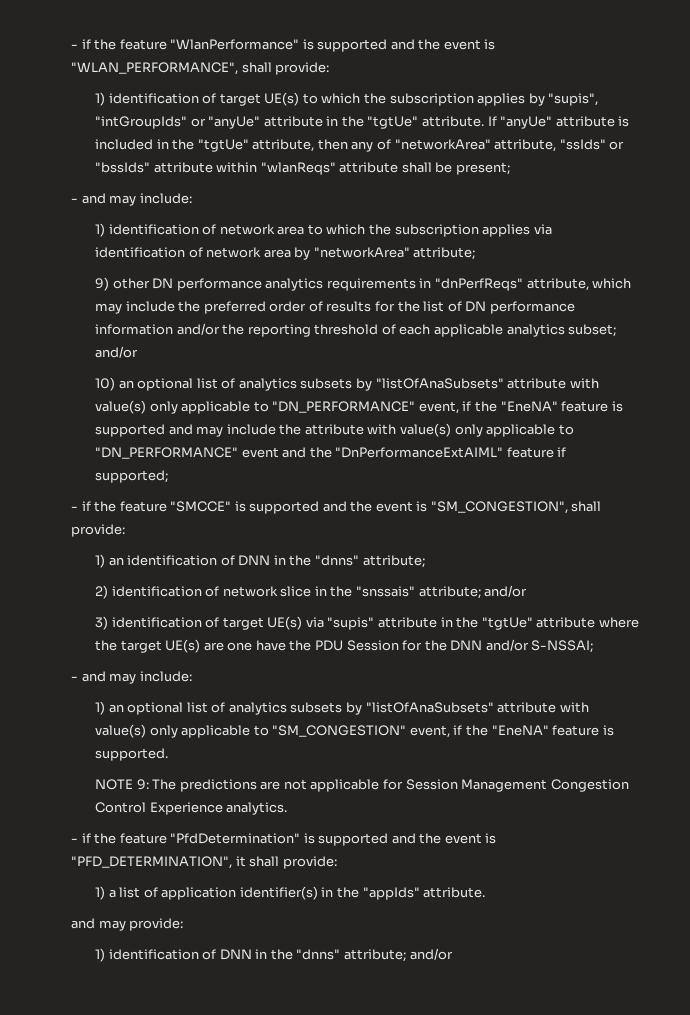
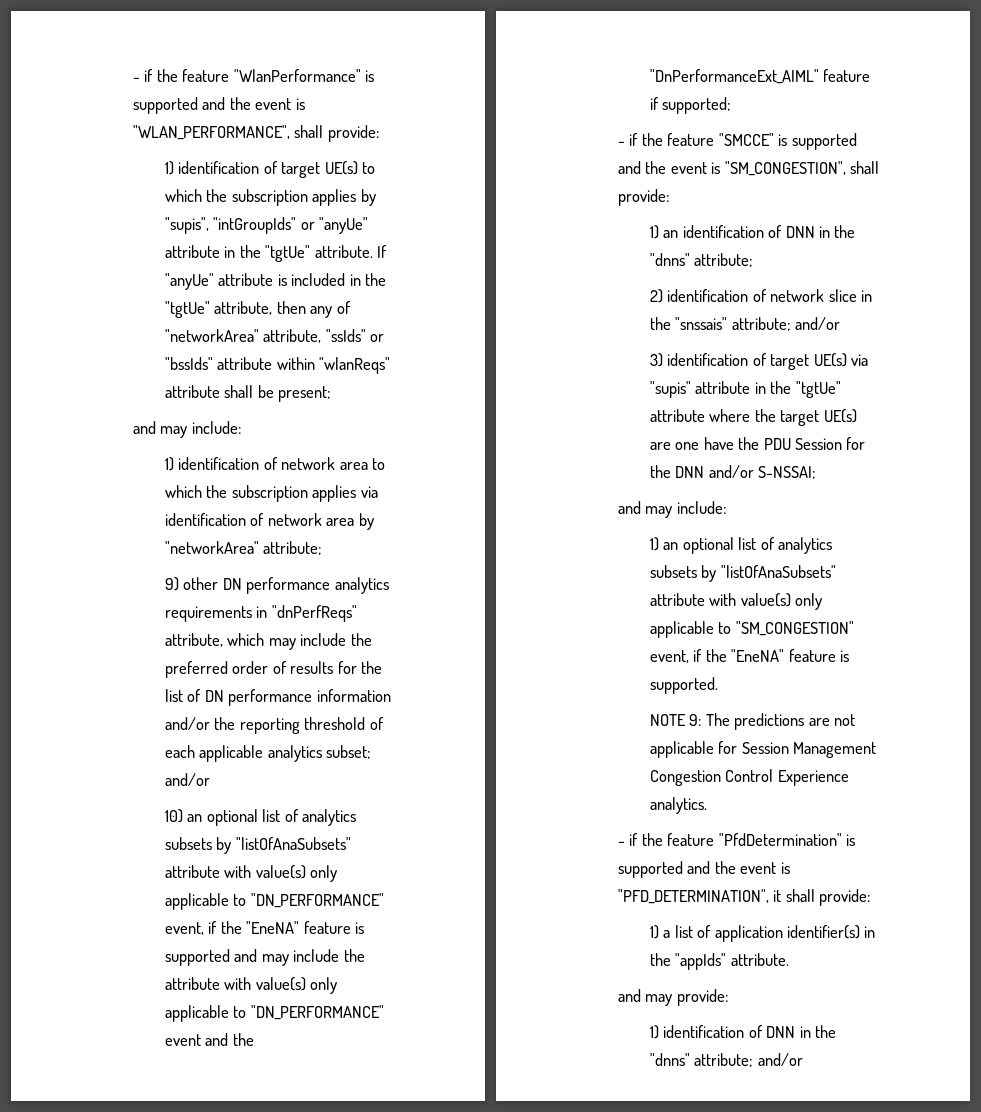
[71,198,79,203] - -> (332, 394) none
[335,447,504,458] "DnPerformanceExtAIML" -> [649,69,819,84] "DnPerformanceExt_AIML"
[71,676,79,681] - -> (817, 472) none

